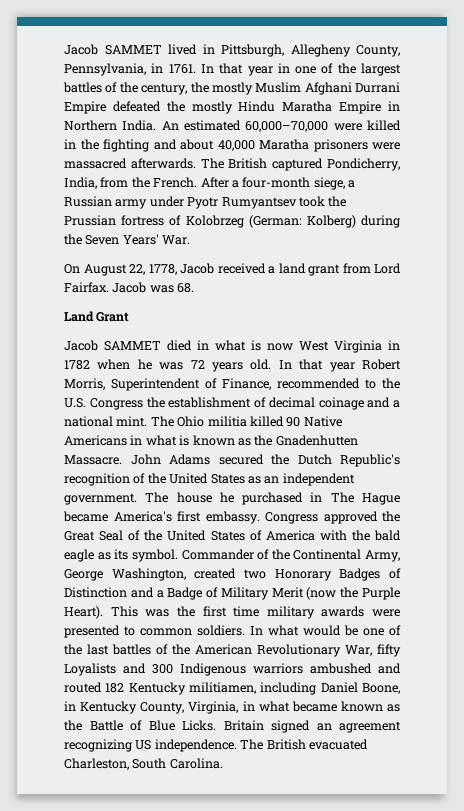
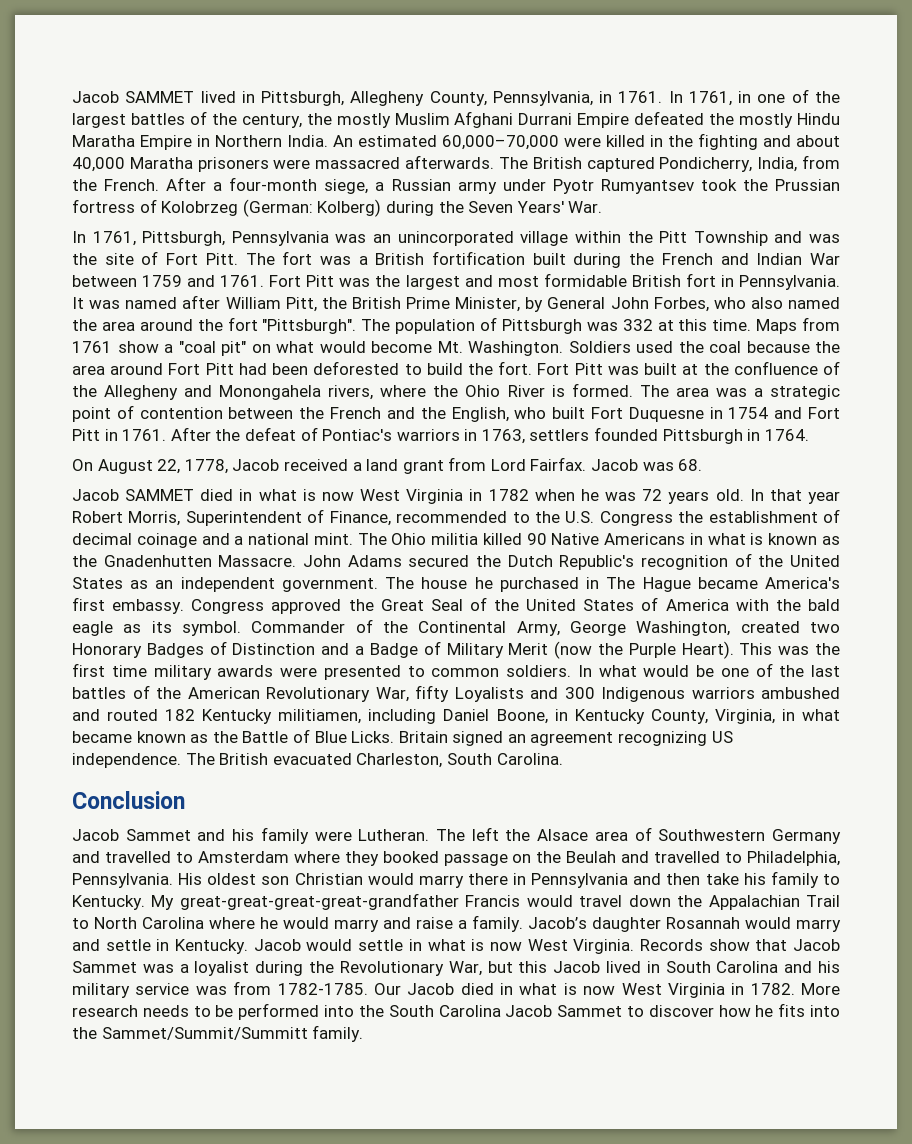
[219,63,273,76] that year -> [688,91,732,106] 1761,
(191, 240) none -> [72,231,840,246] [72,251,840,268] [72,273,841,290] [72,295,840,312] [72,317,840,334] [72,341,840,356] [72,361,840,375] [72,383,841,400] [72,405,840,422] [72,427,809,444] // In 1761, Pittsburgh, Pennsylvania was an unincorporated village within the Pitt Township and was the site of Fort Pitt. The fort was a British fortification built during the French and Indian War between 1759 and 1761. Fort Pitt was the largest and most formidable British fort in Pennsylvania. It was named after William Pitt, the British Prime Minister, by General John Forbes, who also named the area around the fort "Pittsburgh". The population of Pittsburgh was 332 at this time. Maps from 1761 show a "coal pit" on what would become Mt. Washington. Soldiers used the coal because the area around Fort Pitt had been deforested to build the fort. Fort Pitt was built at the confluence of the Allegheny and Monongahela rivers, where the Ohio River is formed. The area was a strategic point of contention between the French and the English, who built Fort Duquesne in 1754 and Fort Pitt in 1761. After the defeat of Pontiac's warriors in 1763, settlers founded Pittsburgh in 1764.
[64,311,130,322] // Land Grant -> (703, 465) none
(223, 763) none -> [72,791,185,809] [72,827,841,844] [72,851,841,866] [72,871,840,888] [72,893,841,910] [72,915,841,932] [72,939,840,954] [72,961,840,976] [72,981,840,998] [72,1003,840,1020] [72,1025,364,1042] // Conclusion // Jacob Sammet and his family were Lutheran. The left the Alsace area of Southwestern Germany and travelled to Amsterdam where they booked passage on the Beulah and travelled to Philadelphia, Pennsylvania. His oldest son Christian would marry there in Pennsylvania and then take his family to Kentucky. My great-great-great-great-grandfather Francis would travel down the Appalachian Trail to North Carolina where he would marry and raise a family. Jacob’s daughter Rosannah would marry and settle in Kentucky. Jacob would settle in what is now West Virginia. Records show that Jacob Sammet was a loyalist during the Revolutionary War, but this Jacob lived in South Carolina and his military service was from 1782-1785. Our Jacob died in what is now West Virginia in 1782. More research needs to be performed into the South Carolina Jacob Sammet to discover how he fits into the Sammet/Summit/Summitt family.

